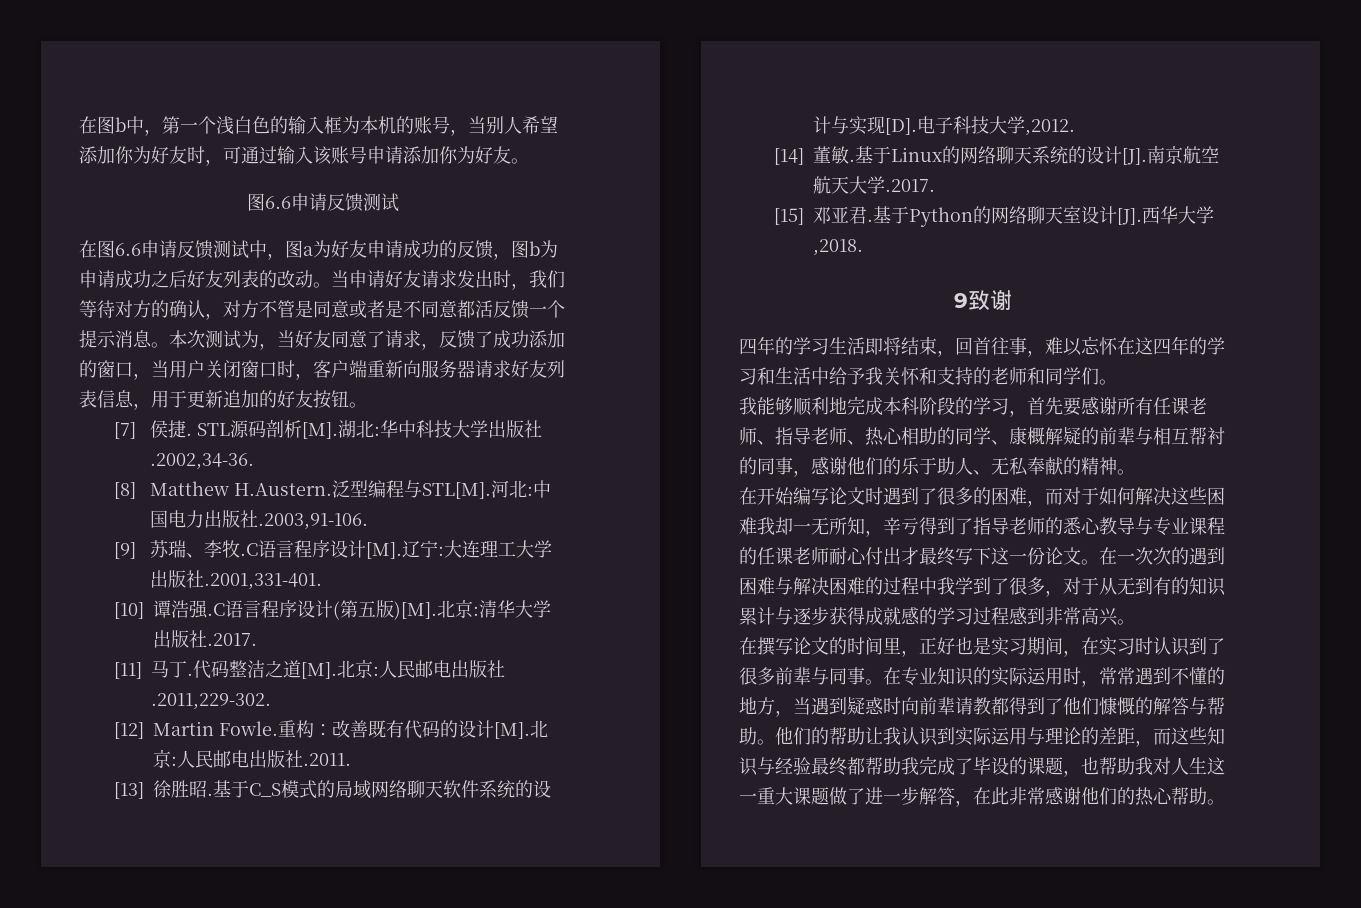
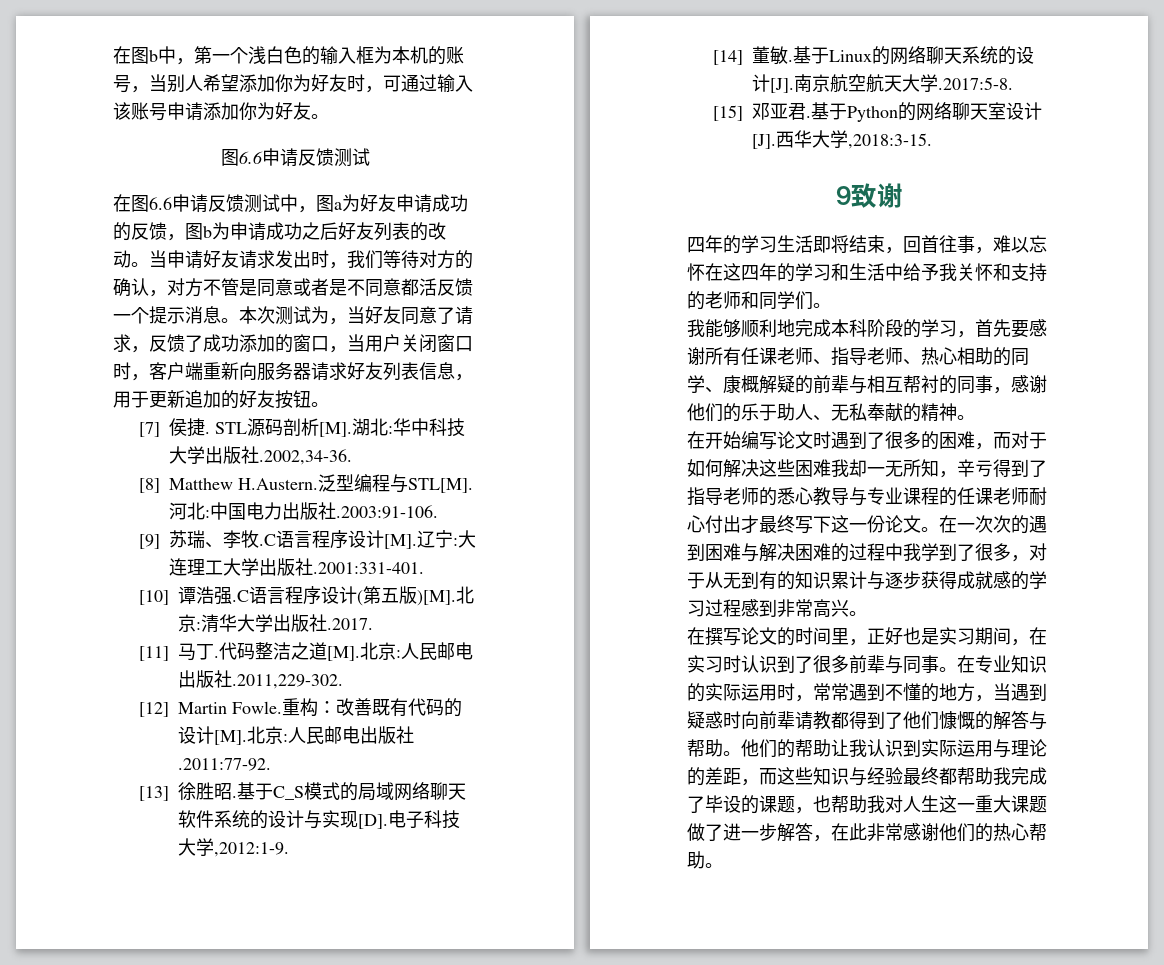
[257,513,368,530] .2003,91-106. -> [335,505,438,519] .2003:91-106.
[203,573,322,590] .2001,331-401. -> [312,562,424,574] .2001:331-401.
[303,753,352,766] .2011. -> [177,758,271,771] .2011:77-92.
[1025,119,1076,136] ,2012. -> [213,842,289,857] ,2012:1-9.
[885,179,936,192] .2017. -> [937,77,1013,90] .2017:5-8.
[813,239,864,256] ,2018. -> [847,133,932,149] ,2018:3-15.

